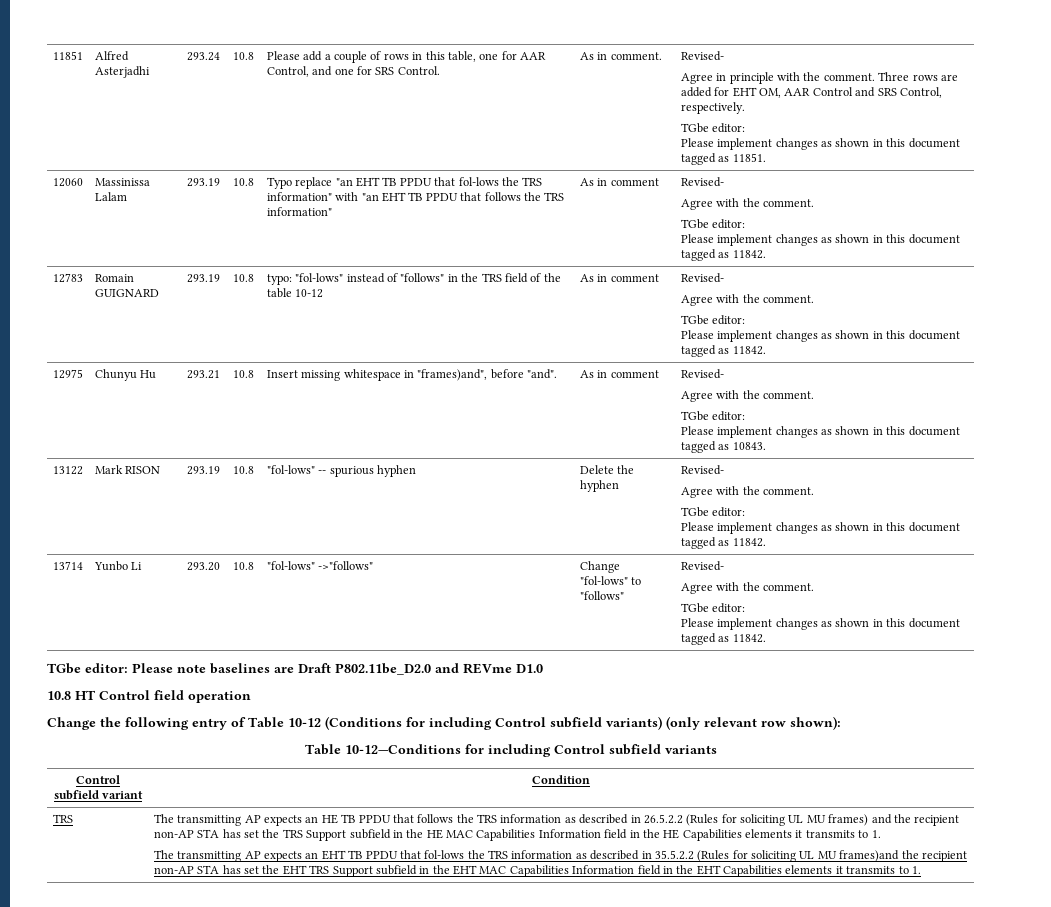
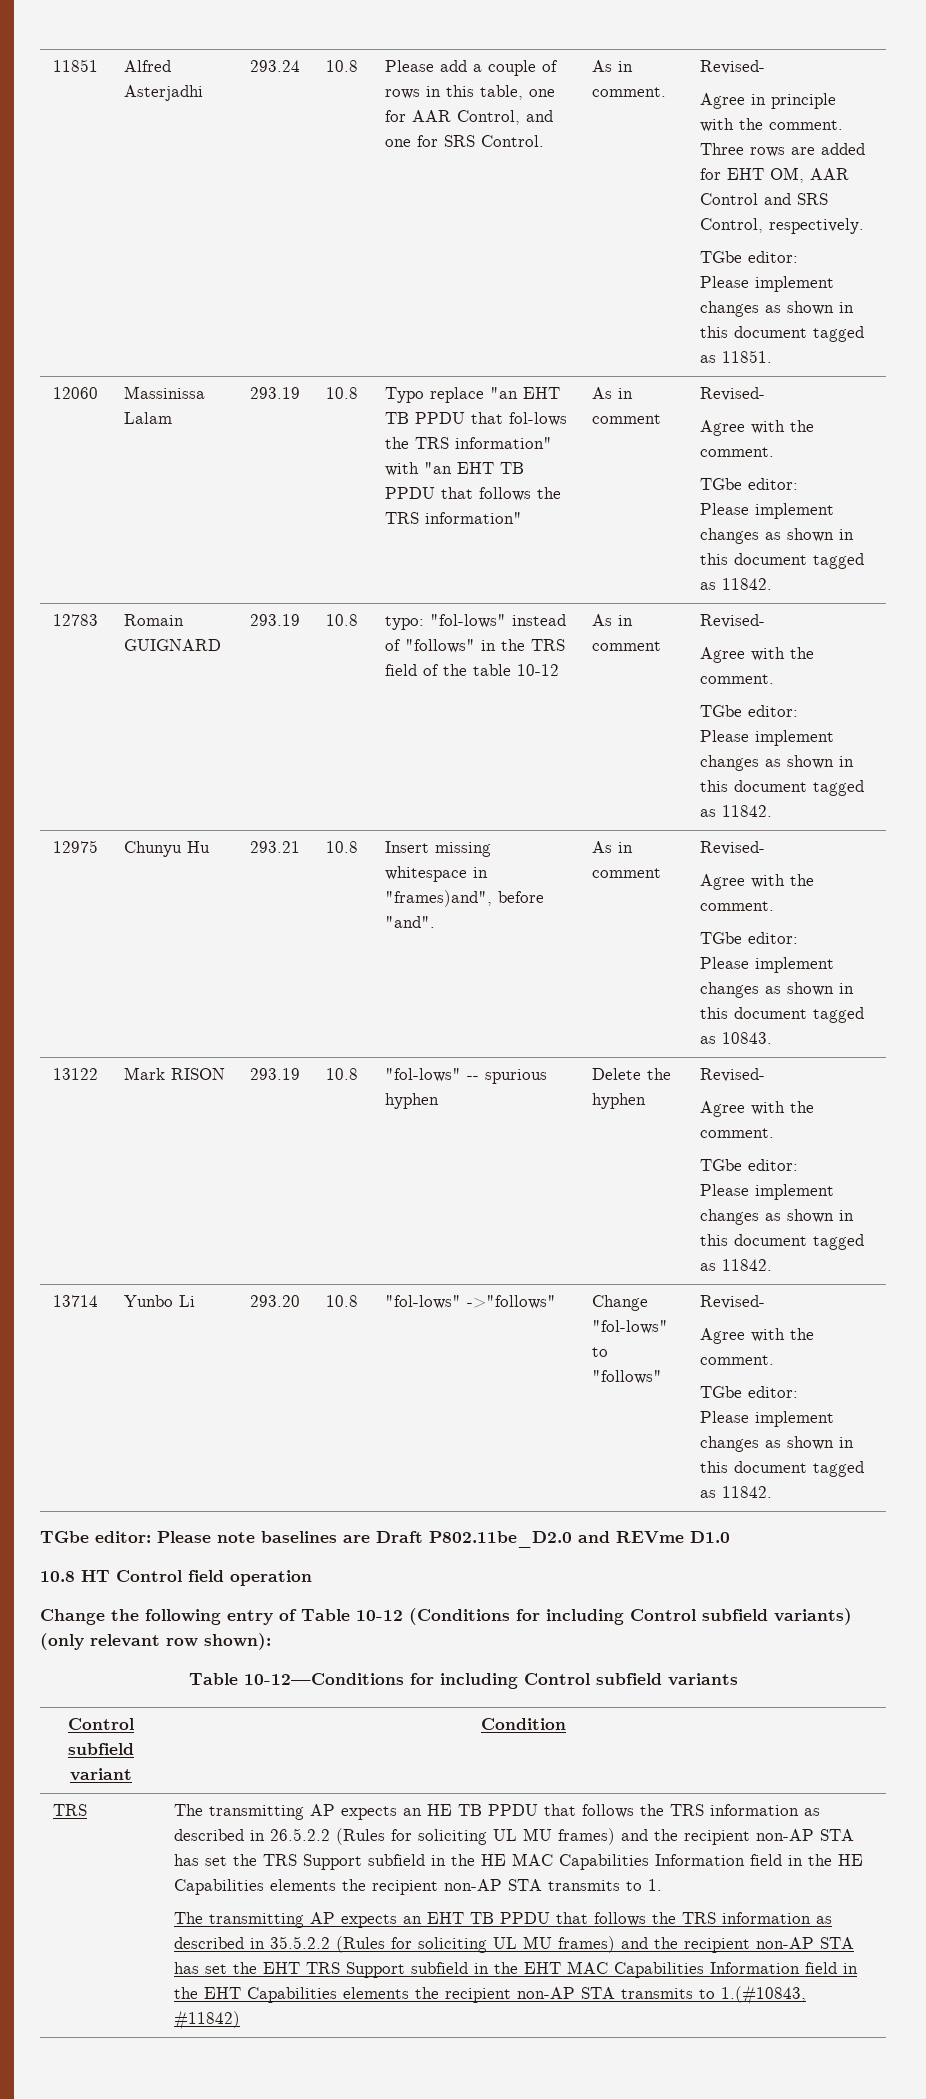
[795,830,803,838] it -> [341,1879,542,1895] the recipient non-AP STA
[424,850,465,859] fol-lows -> [593,1912,646,1926] follows
[839,850,900,862] frames)and -> [557,1936,648,1953] frames) and
[835,866,921,874] it transmits to 1. -> [414,1985,806,2005] [173,2010,240,2030] the recipient non-AP STA transmits to 1.(#10843, #11842)

